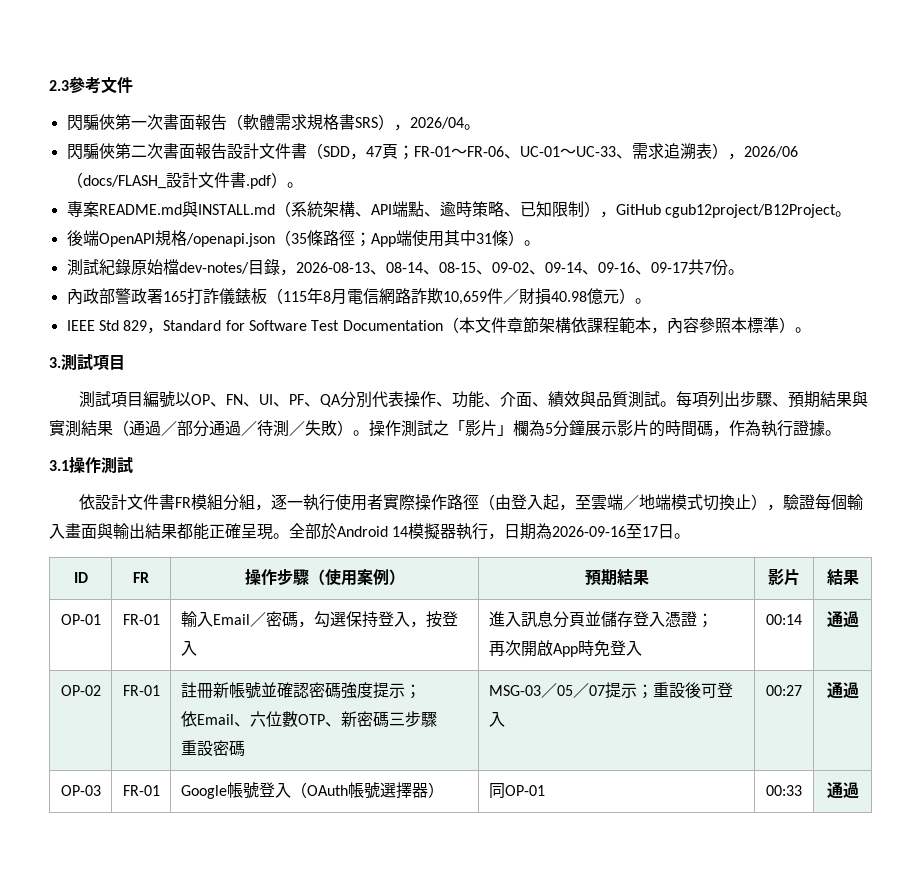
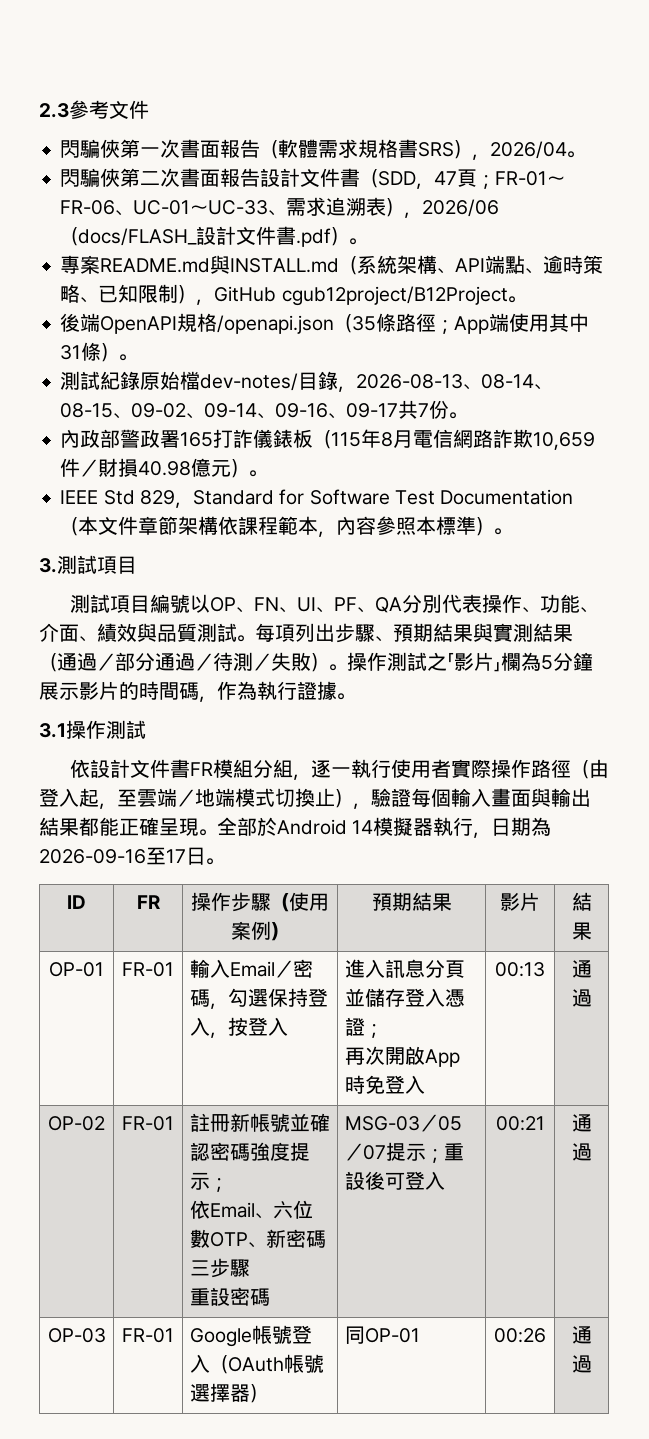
[766,614,802,625] 00:14 -> [495,962,545,977] 00:13
[766,685,802,696] 00:27 -> [495,1116,545,1131] 00:21
[766,785,802,796] 00:33 -> [494,1328,546,1343] 00:26

